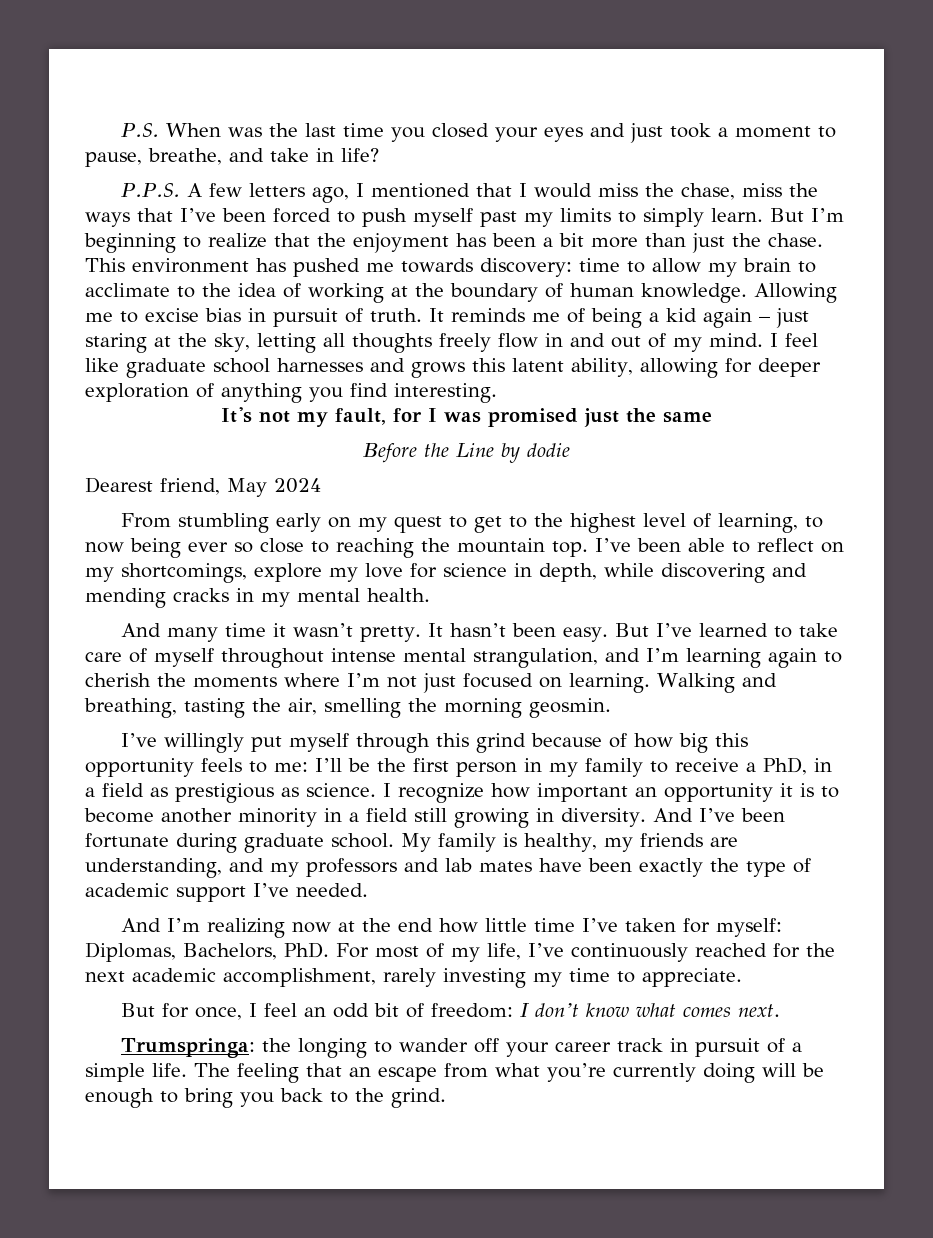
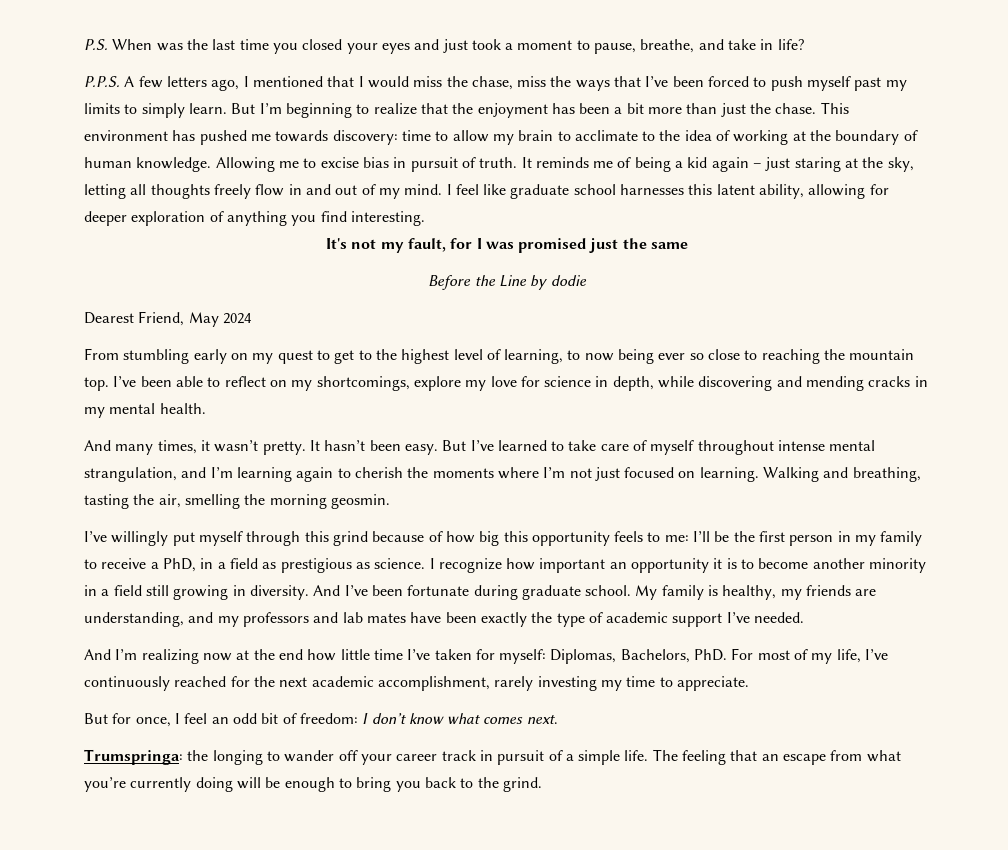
[370,358,465,378] and grows -> (685, 189) none
[160,478,220,495] friend, -> [138,311,185,326] Friend,
[224,623,266,637] time -> [157,440,197,454] times,

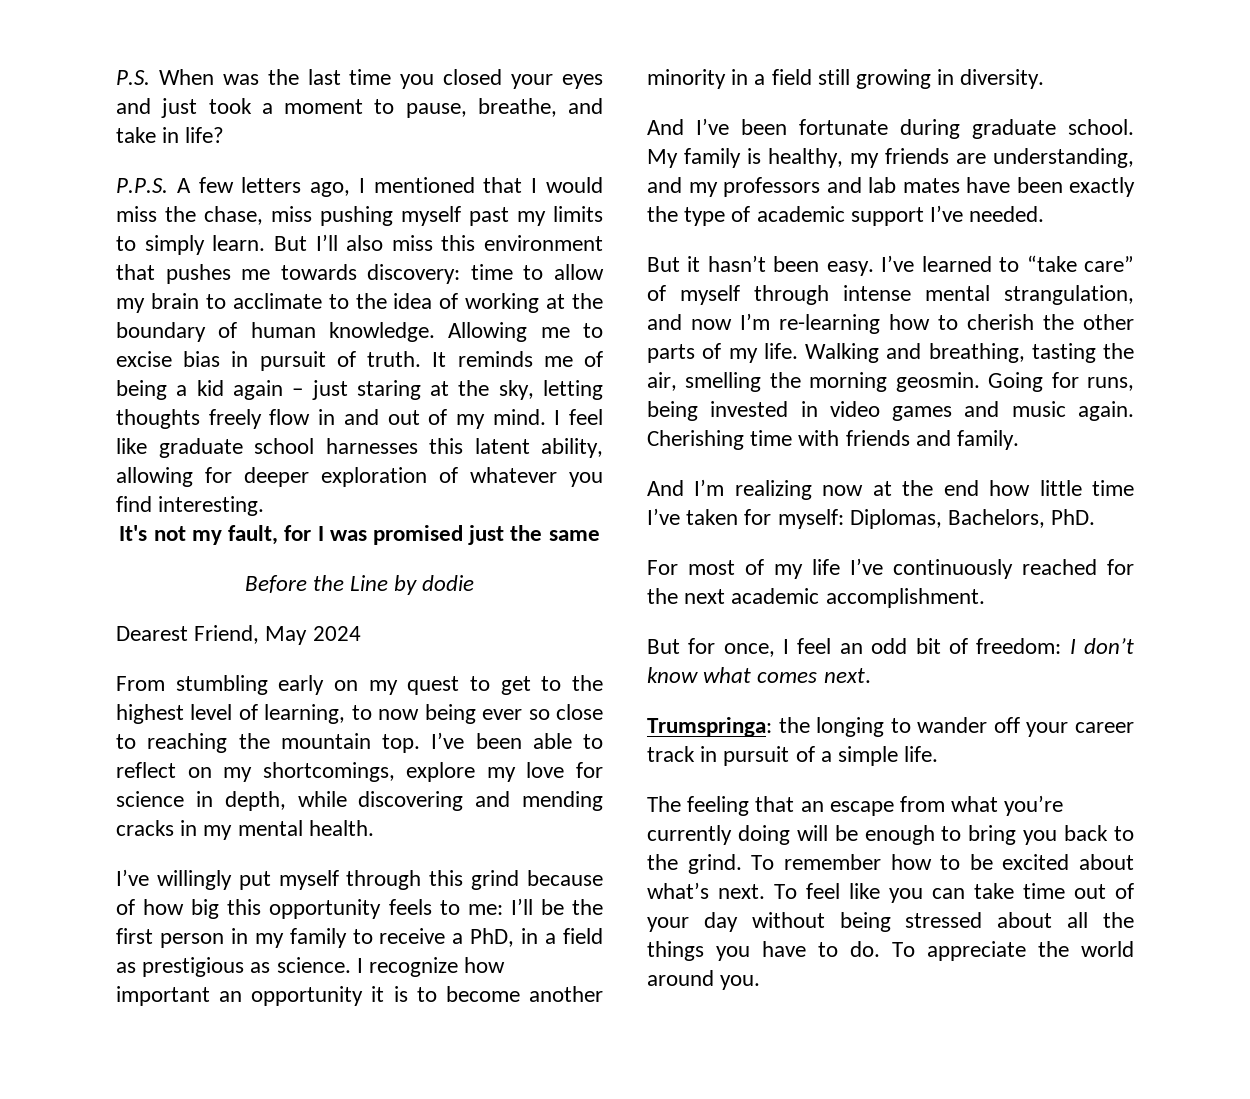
[550,76,803,91] the ways that I’ve been forced to push -> [320,206,393,226] pushing
[259,102,849,118] [84,130,247,145] I’m beginning to realize that the enjoyment has been a bit more than just the chase. This environment has pushed -> [315,234,603,251] [116,264,231,284] I’ll also miss this environment that pushes
[130,184,147,195] all -> (603, 390) none
[226,211,287,226] anything -> [470,467,557,483] whatever
[84,440,876,455] [84,467,921,482] [84,494,390,509] // And many times, it wasn’t pretty. It hasn’t been easy. But I’ve learned to take care of myself throughout intense mental strangulation, and I’m learning again to cherish the moments where I’m not just focused on learning. Walking and breathing, tasting the air, smelling the morning geosmin. -> (374, 828) none
(309, 592) none -> (1045, 79) //
(805, 617) none -> [647,255,1134,276] [647,285,1134,305] [647,313,1134,334] [647,343,1134,363] [647,372,1134,392] [647,401,1134,421] [647,430,1020,450] // But it hasn’t been easy. I’ve learned to “take care” of myself through intense mental strangulation, and now I’m re-learning how to cherish the other parts of my life. Walking and breathing, tasting the air, smelling the morning geosmin. Going for runs, being invested in video games and music again. Cherishing time with friends and family.
(728, 655) none -> (1096, 517) //
[836,649,861,663] life, -> [812,559,840,575] life
[377,676,749,691] accomplishment, rarely investing my time to appreciate. -> [825,588,985,608] accomplishment.
(649, 755) none -> (939, 754) //
(542, 784) none -> [751,854,1134,870] [647,882,1134,903] [647,912,1134,932] [647,941,1134,961] [647,970,761,990] To remember how to be excited about what’s next. To feel like you can take time out of your day without being stressed about all the things you have to do. To appreciate the world around you.

